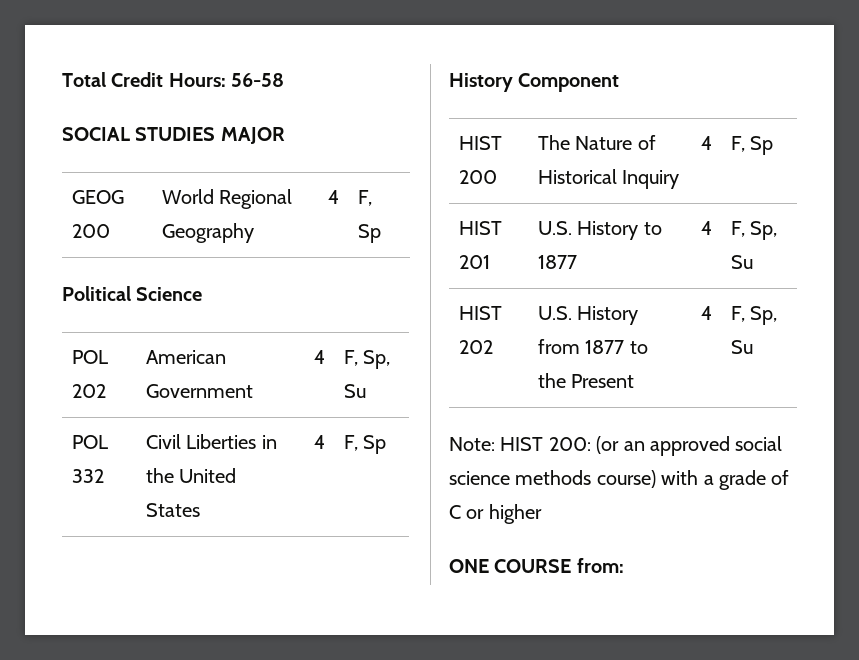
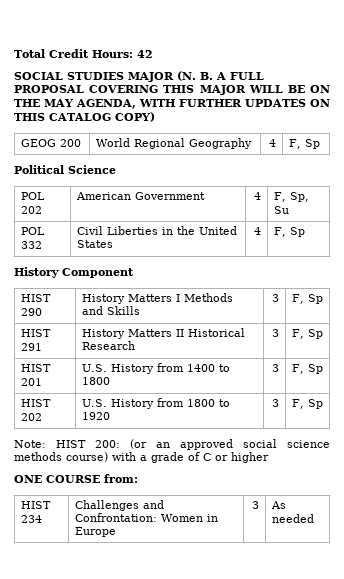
[231,73,285,87] 56-58 -> [136,50,153,58] 42
(285, 135) none -> [177,71,264,81] [14,85,330,95] [14,99,330,109] [14,112,155,122] (N. B. A FULL PROPOSAL COVERING THIS MAJOR WILL BE ON THE MAY AGENDA, WITH FURTHER UPDATES ON THIS CATALOG COPY)
[458,170,497,184] [537,135,656,150] [537,169,680,189] [701,136,713,150] 200 | The Nature of Historical Inquiry | 4 -> [20,308,42,316] [81,293,233,304] [81,306,140,315] [272,294,280,302] [291,294,323,304] [20,329,51,337] [20,343,42,351] [81,328,245,339] [81,341,135,350] [272,329,280,337] 290 | History Matters I Methods and Skills | 3 | F, Sp // HIST 291 | History Matters II Historical Research | 3
[643,222,662,235] [537,255,577,269] [701,221,713,235] [730,221,778,240] [730,255,753,269] to 1877 | 4 | F, Sp, Su -> [156,363,230,372] [81,377,110,385] [272,364,280,372] [291,364,323,374] from 1400 to 1800 | 3 | F, Sp
[585,340,648,354] [537,373,635,388] [701,306,713,320] [730,306,778,325] [730,340,753,354] 1877 to the Present | 4 | F, Sp, Su -> [186,399,230,407] [81,412,110,420] [272,399,280,407] [291,399,323,409] 1800 to 1920 | 3 | F, Sp
(624, 565) none -> [20,501,51,509] [20,515,42,523] [74,500,164,511] [74,513,218,522] [74,527,116,537] [252,501,260,509] [270,501,286,509] [271,514,314,523] // HIST 234 | Challenges and Confrontation: Women in Europe | 3 | As needed

